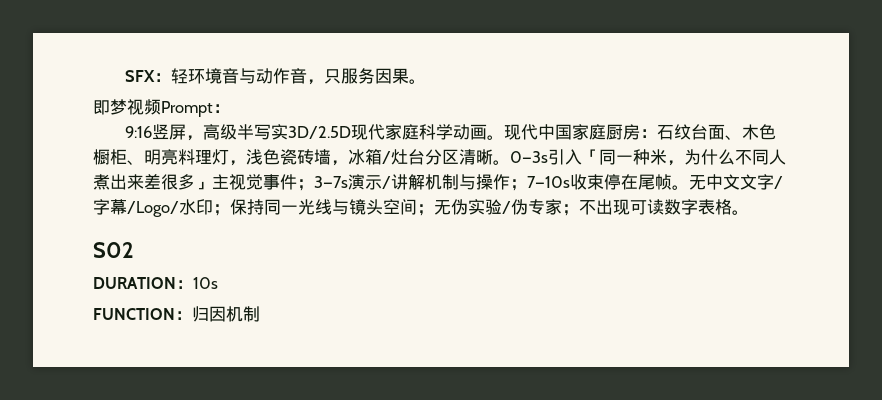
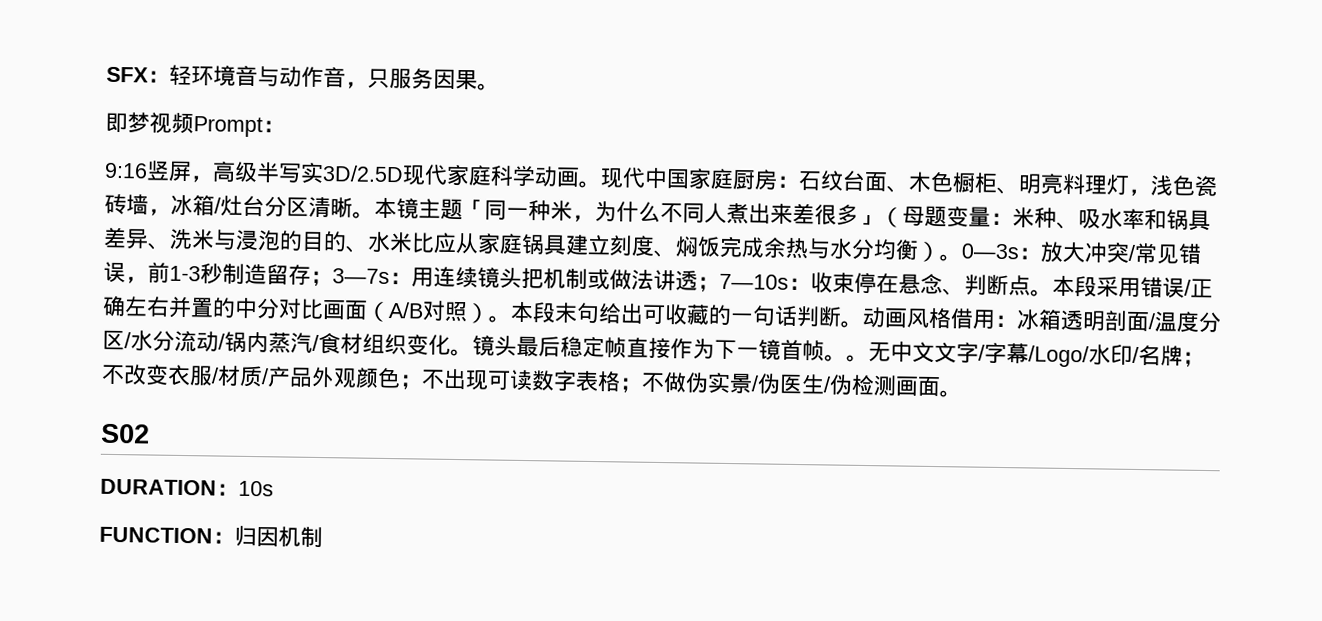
[510,149,582,165] 0—3s引入 -> [374,197,463,221] 本镜主题
[212,174,672,191] 主视觉事件；3—7s演示/讲解机制与操作；7—10s收束停在尾帧 -> [880,205,1211,232] [103,226,1202,265] [103,261,1213,299] [102,295,1222,333] [102,329,847,362] （母题变量：米种、吸水率和锅具差异、洗米与浸泡的目的、水米比应从家庭锅具建立刻度、焖饭完成余热与水分均衡）。0—3s：放大冲突/常见错误，前1-3秒制造留存；3—7s：用连续镜头把机制或做法讲透；7—10s：收束停在悬念、判断点。本段采用错误/正确左右并置的中分对比画面（A/B对照）。本段末句给出可收藏的一句话判断。动画风格借用：冰箱透明剖面/温度分区/水分流动/锅内蒸汽/食材组织变化。镜头最后稳定帧直接作为下一镜首帧。
[213,199,562,216] ；保持同一光线与镜头空间；无伪实验/伪专家 -> [1132,345,1205,367] [101,364,401,389] /名牌；不改变衣服/材质/产品外观颜色
(732, 207) none -> [619,372,941,397] ；不做伪实景/伪医生/伪检测画面

